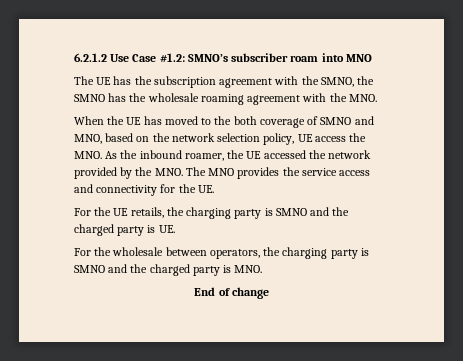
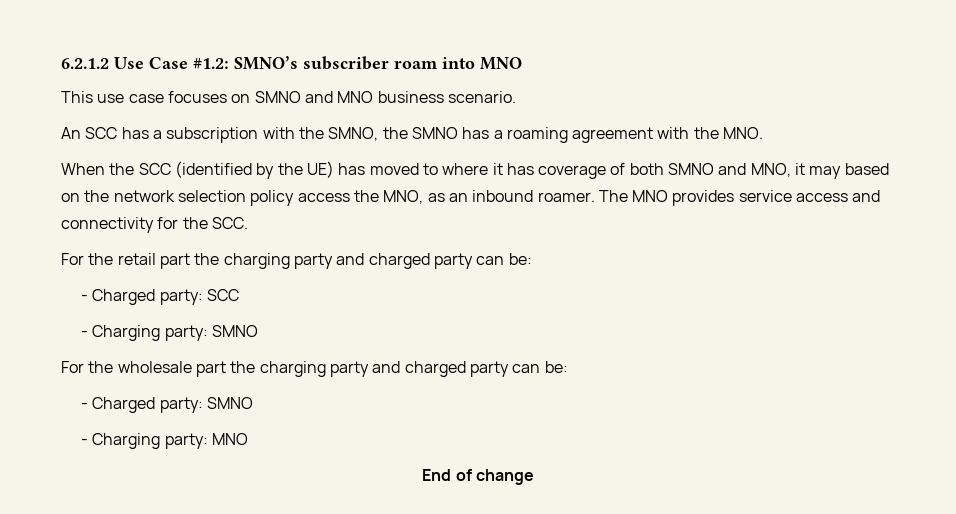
[74,76,273,88] The UE has the subscription agreement -> [61,91,516,103] [61,127,259,143] This use case focuses on SMNO and MNO business scenario. // An SCC has a subscription
[129,93,199,102] the wholesale -> [493,130,503,139] a
[126,116,257,125] UE has moved to the both -> [138,161,534,179] SCC (identified by the UE) has moved to where it has
(319, 120) none -> [629,163,664,175] both
(102, 139) none -> [795,163,842,179] it may
[263,133,367,145] [74,150,372,161] [74,167,183,179] policy, UE access the MNO. As the inbound roamer, the UE accessed the network provided by the MNO. -> [250,190,595,206] policy access the MNO, as an inbound roamer.
[282,167,300,176] the -> (735, 198) none
[197,185,214,193] [74,207,350,219] [74,224,175,236] UE. // For the UE retails, the charging party is SMNO and the charged party is UE. -> [211,217,248,229] [61,253,532,269] [81,289,240,305] [81,325,259,341] SCC. // For the retail part the charging party and charged party can be: // - Charged party: SCC // - Charging party: SMNO
[165,247,369,259] [74,264,263,276] between operators, the charging party is SMNO and the charged party is MNO. -> [195,361,568,377] [81,397,254,413] [81,433,249,449] part the charging party and charged party can be: // - Charged party: SMNO // - Charging party: MNO

